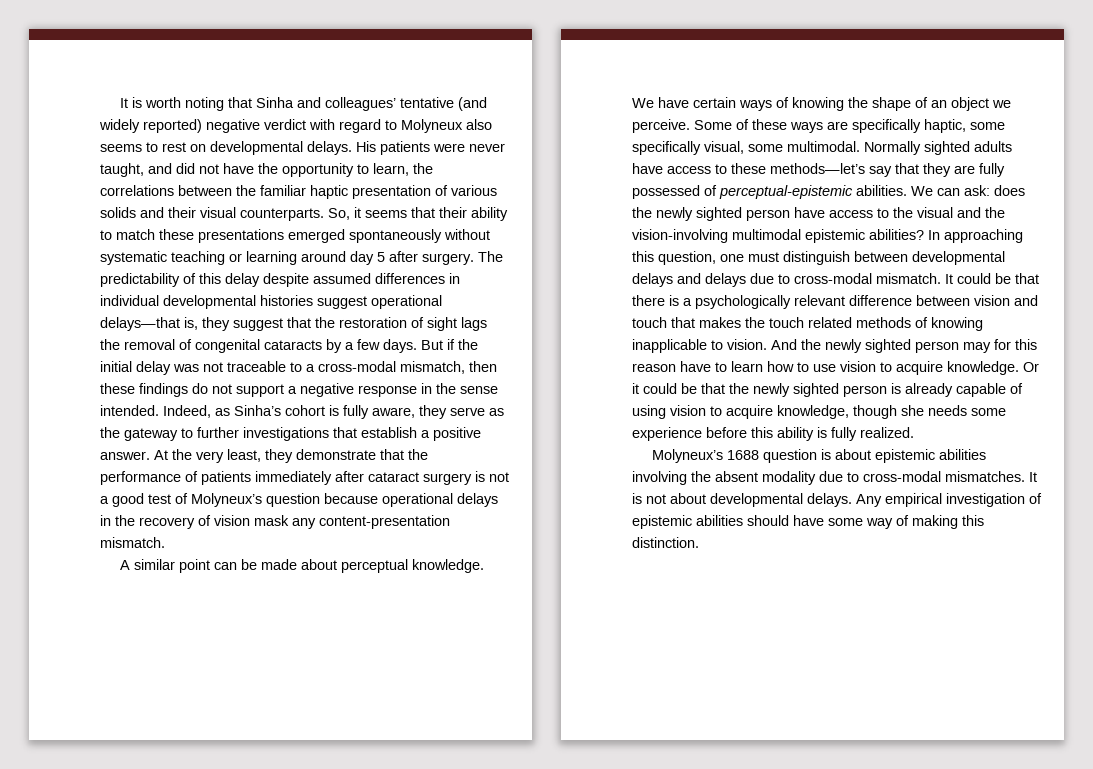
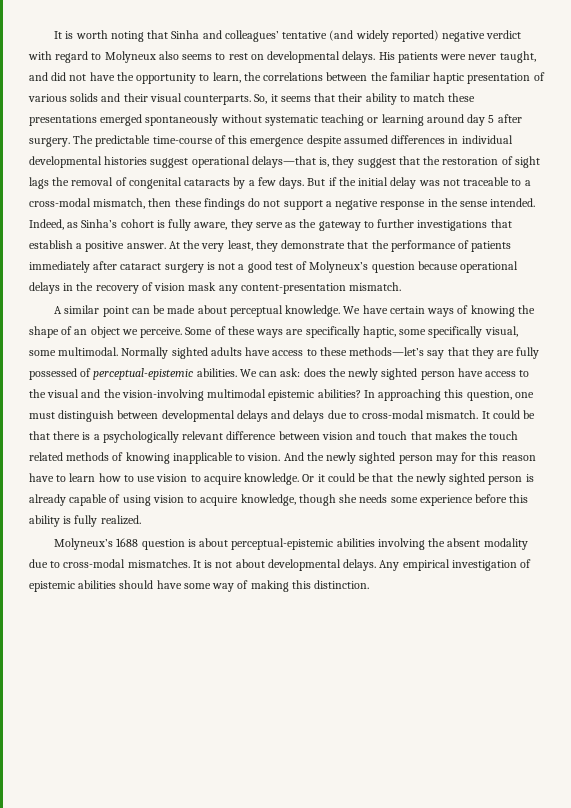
[100,273,180,287] predictability -> [95,135,213,147] predictable time-course
[225,273,260,287] delay -> [250,137,305,147] emergence
[874,449,935,463] epistemic -> [231,538,334,550] perceptual-epistemic

